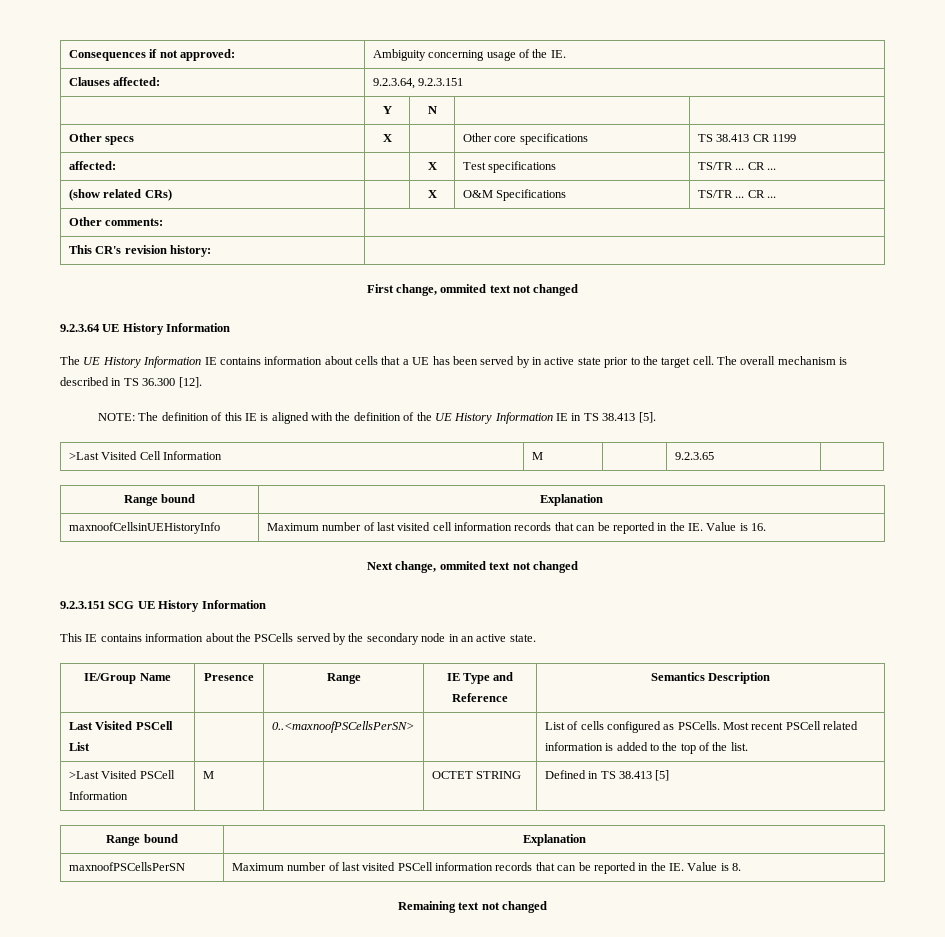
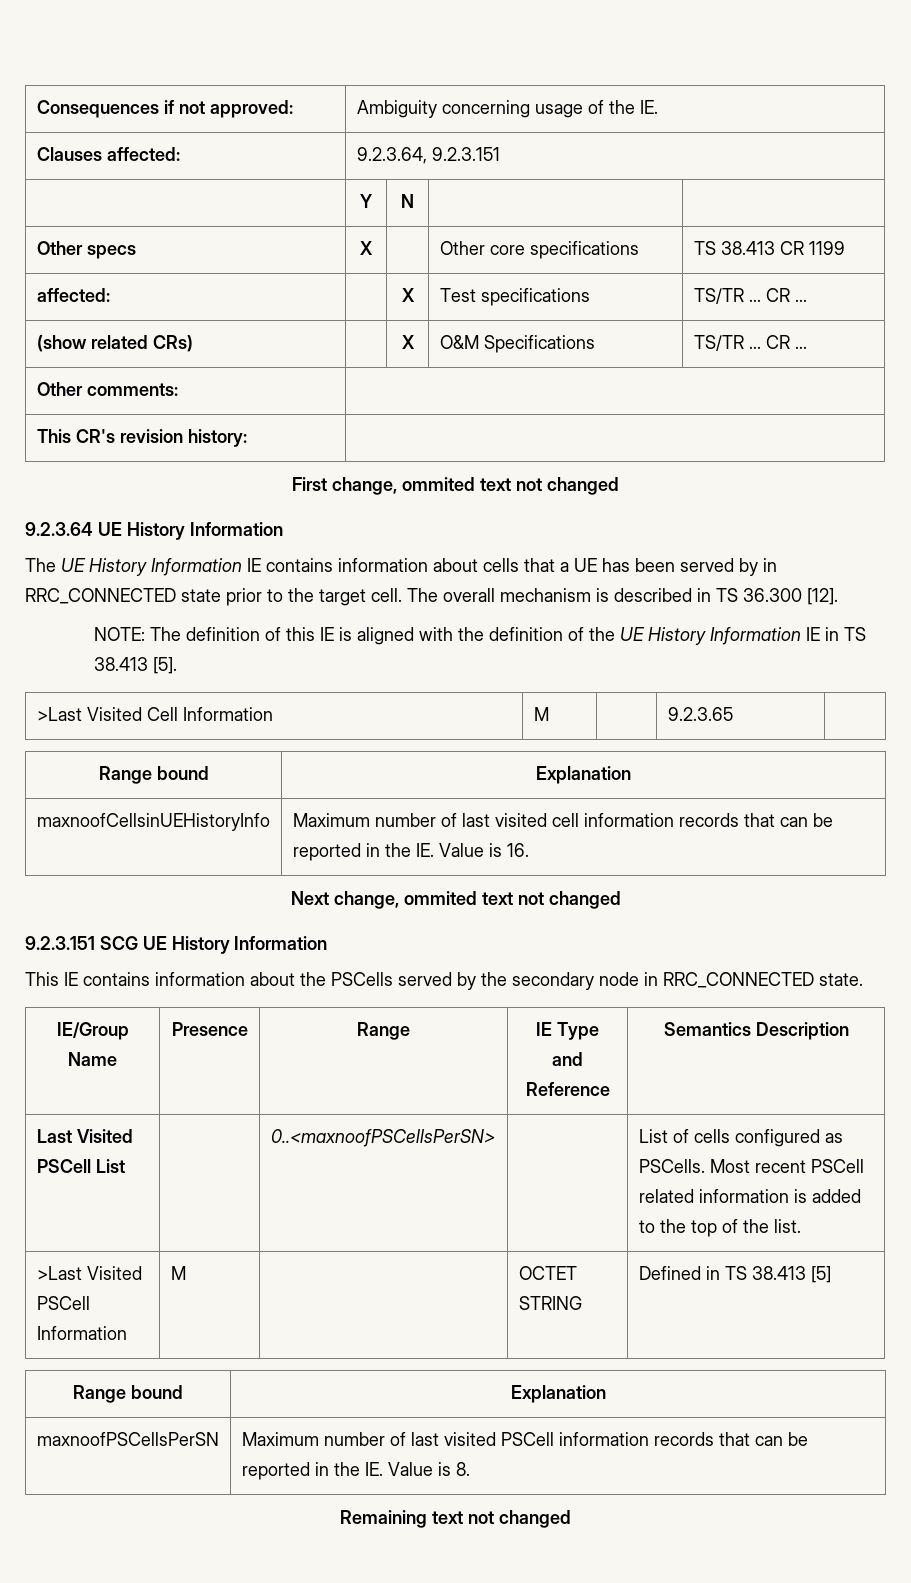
[544,357,575,365] active -> [25,588,176,604] RRC_CONNECTED
[460,634,507,642] an active -> [663,972,814,988] RRC_CONNECTED

